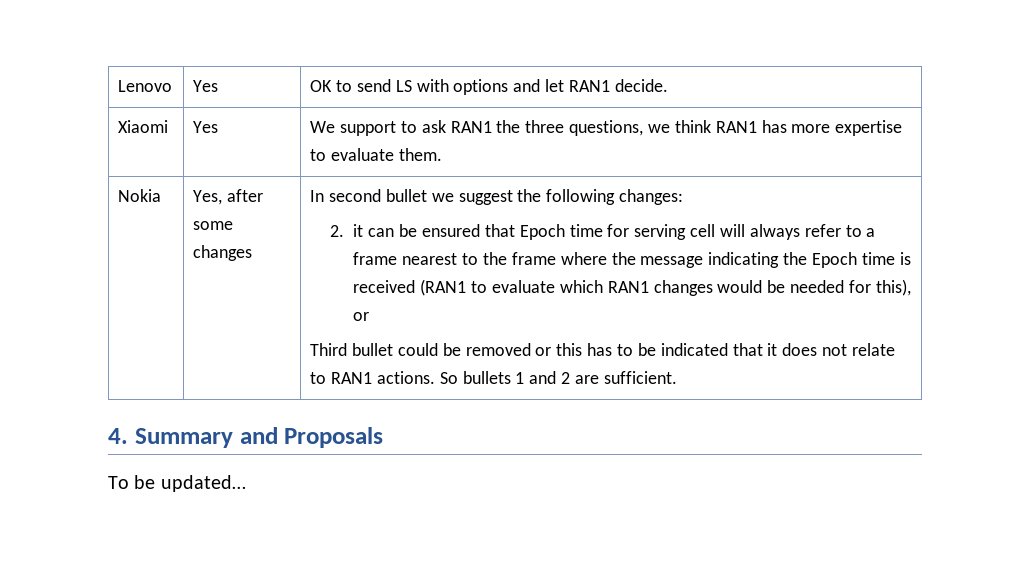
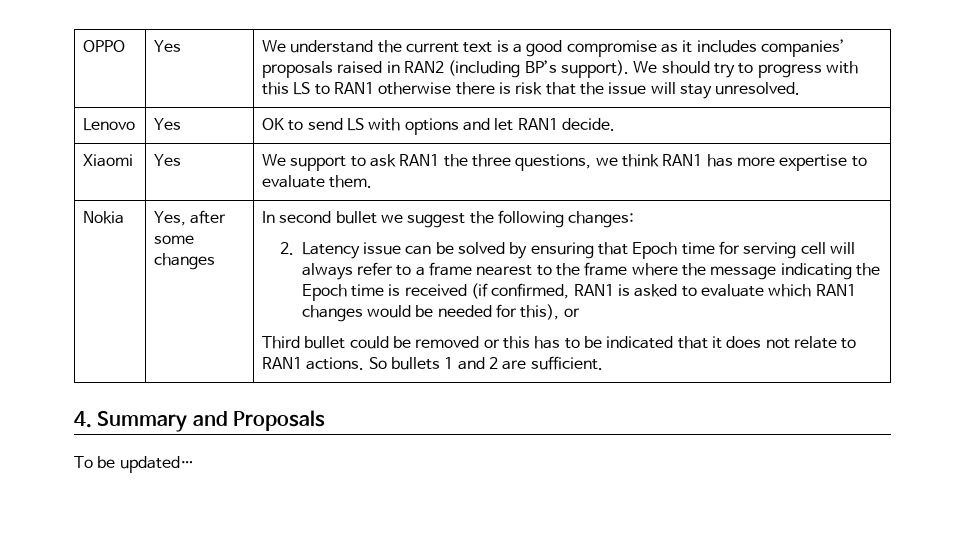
(118, 86) none -> [83,40,126,52] [154,40,182,52] [262,39,845,57] [262,60,858,78] [262,82,801,99] OPPO | Yes | We understand the current text is a good compromise as it includes companies’ proposals raised in RAN2 (including BP’s support). We should try to progress with this LS to RAN1 otherwise there is risk that the issue will stay unresolved. //
[353,224,480,237] it can be ensured -> [301,242,594,259] Latency issue can be solved by ensuring
[420,279,467,296] (RAN1 -> [471,283,678,299] (if confirmed, RAN1 is asked

